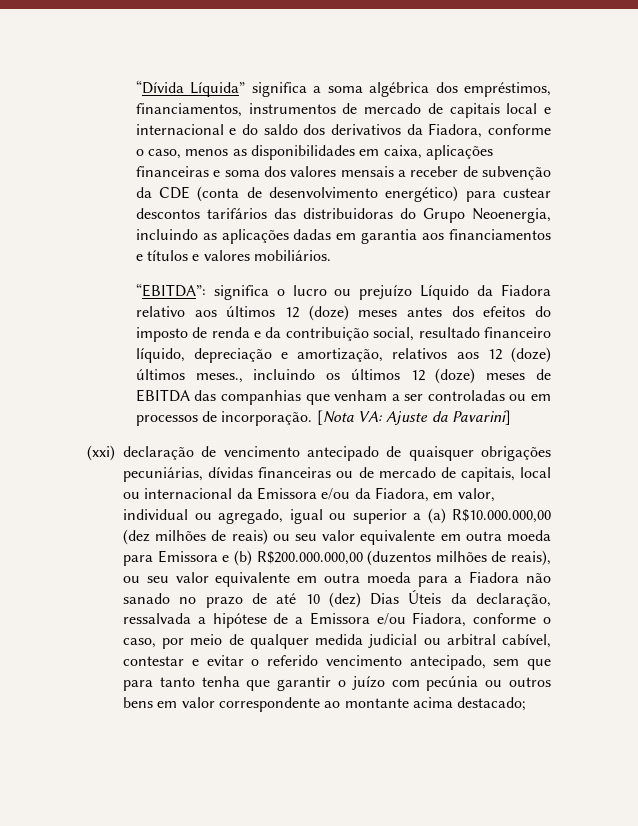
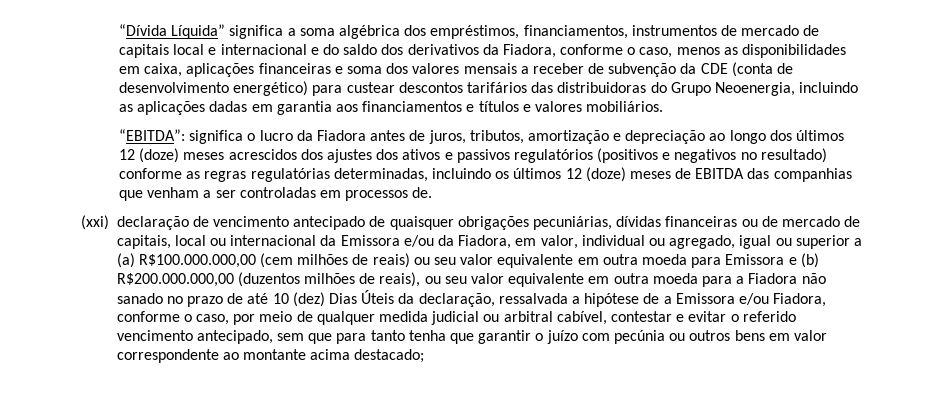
[334,284,552,300] [135,305,552,321] [135,327,552,342] [135,347,551,363] [135,369,243,383] ou prejuízo Líquido da Fiadora relativo aos últimos 12 (doze) meses antes dos efeitos do imposto de renda e da contribuição social, resultado financeiro líquido, depreciação e amortização, relativos aos 12 (doze) últimos meses., -> [296,130,845,144] [119,148,827,163] [119,168,428,182] da Fiadora antes de juros, tributos, amortização e depreciação ao longo dos últimos 12 (doze) meses acrescidos dos ajustes dos ativos e passivos regulatórios (positivos e negativos no resultado) conforme as regras regulatórias determinadas,
[509,394,527,401] ou -> (316, 192) none
[202,410,512,426] de incorporação. [Nota VA: Ajuste da Pavarini] -> [412,187,433,198] de.
[452,509,551,523] [123,529,150,545] R$10.000.000,00 (dez -> [138,253,294,268] R$100.000.000,00 (cem

